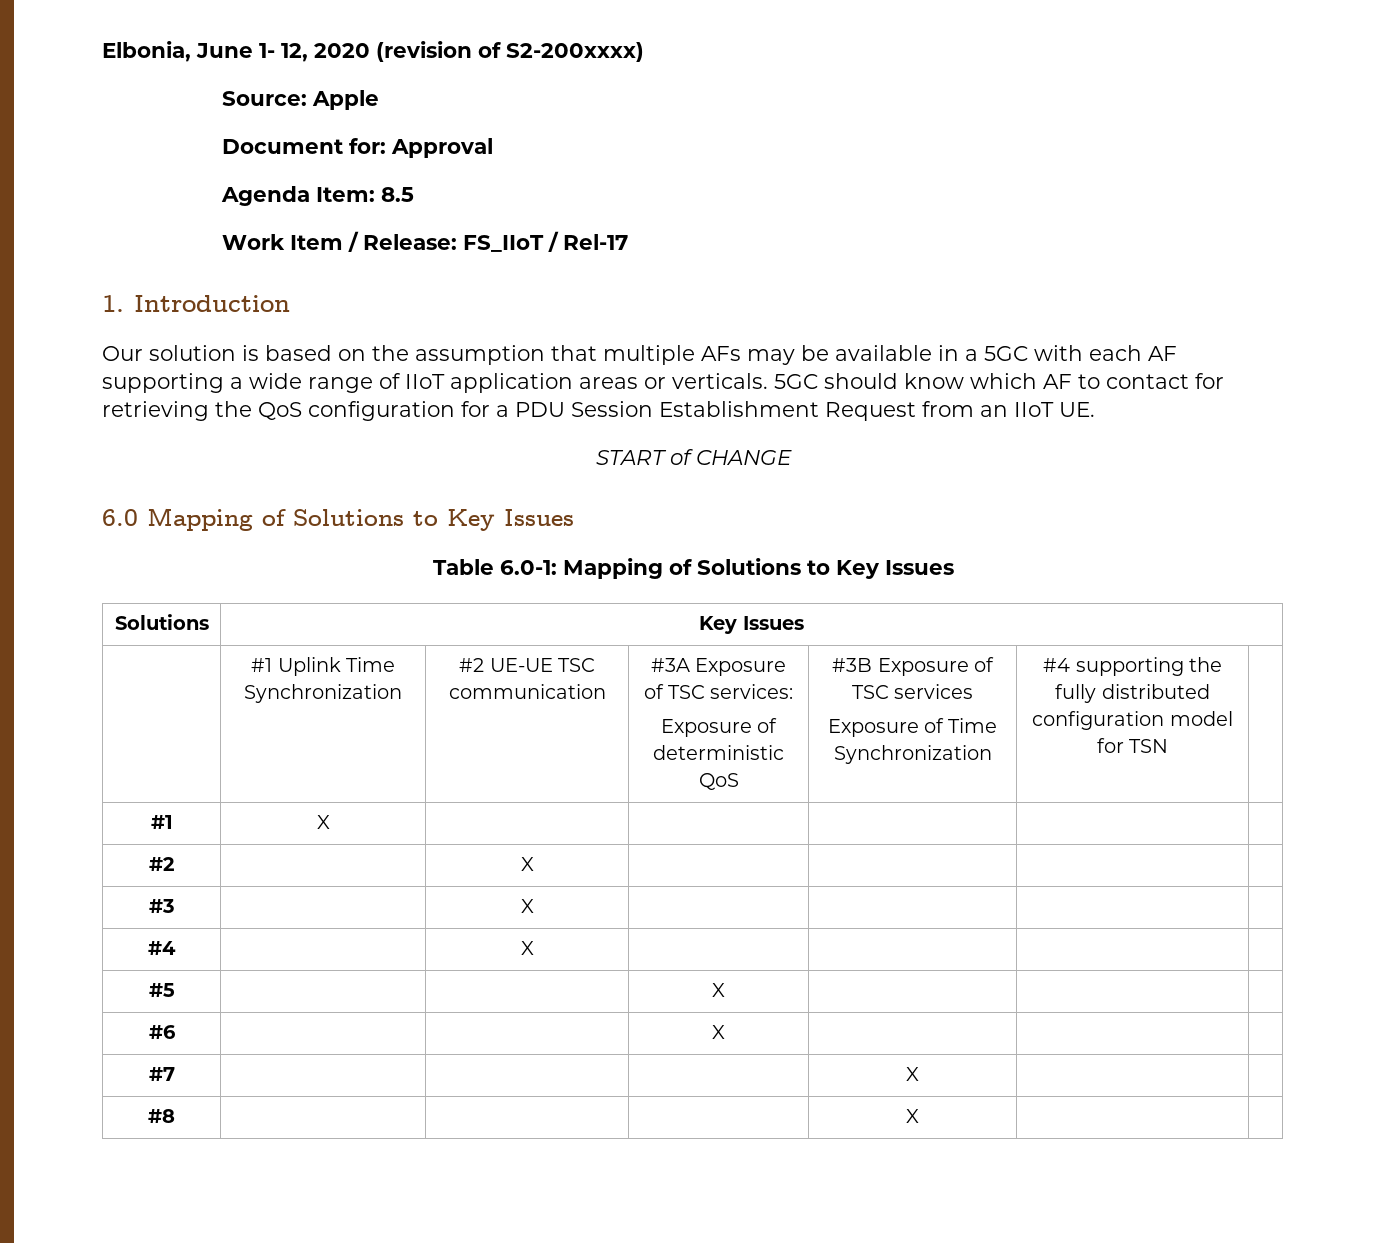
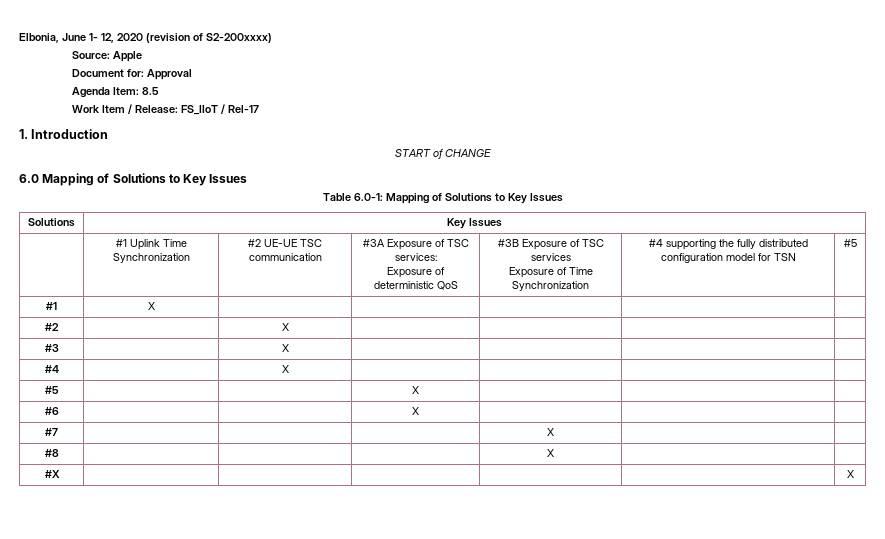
[102,345,1177,365] [102,373,1224,393] [102,401,1095,421] // Our solution is based on the assumption that multiple AFs may be available in a 5GC with each AF supporting a wide range of IIoT application areas or verticals. 5GC should know which AF to contact for retrieving the QoS configuration for a PDU Session Establishment Request from an IIoT UE. -> (109, 134) none
(1169, 746) none -> [843,239,857,247] #5
(919, 1116) none -> [44,470,60,478] [846,470,854,478] // #X | | | | | | X

